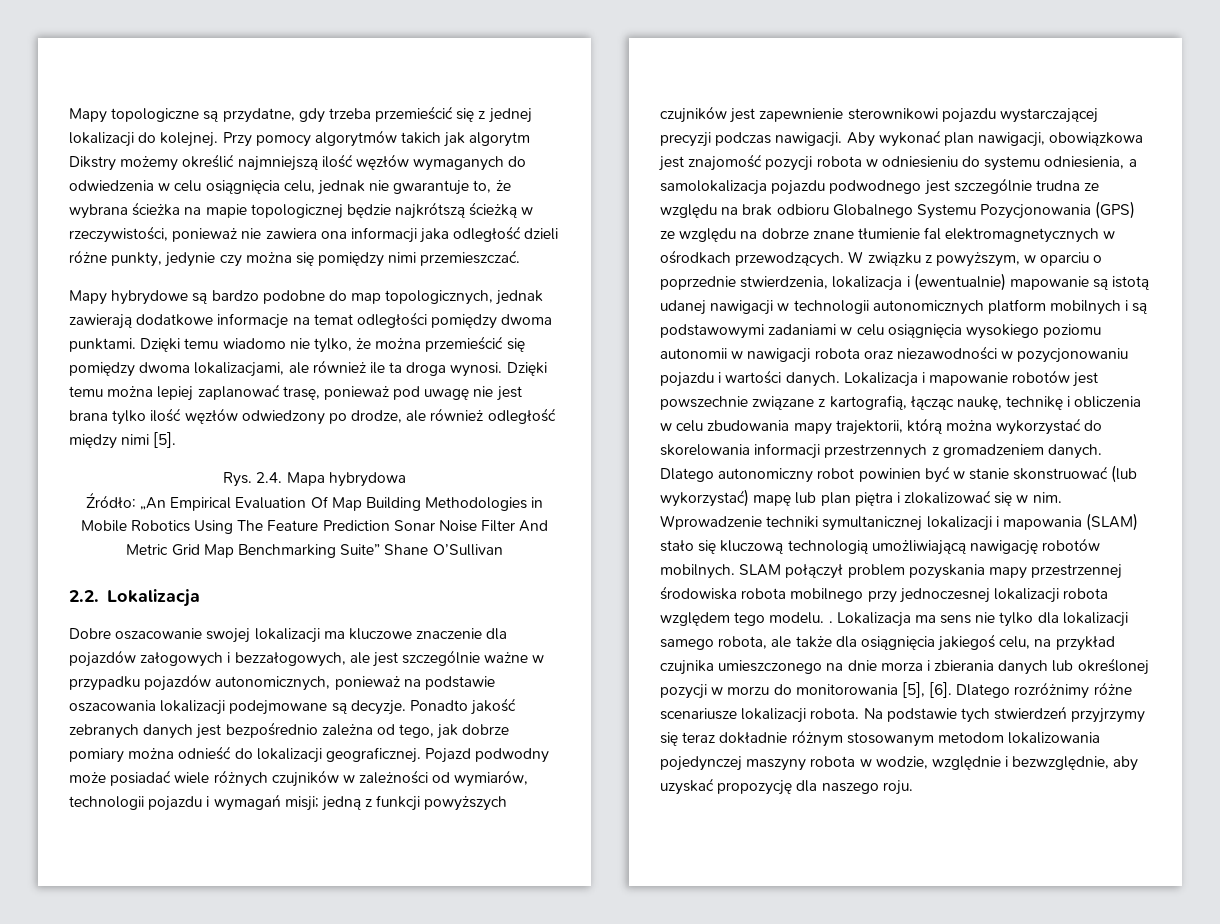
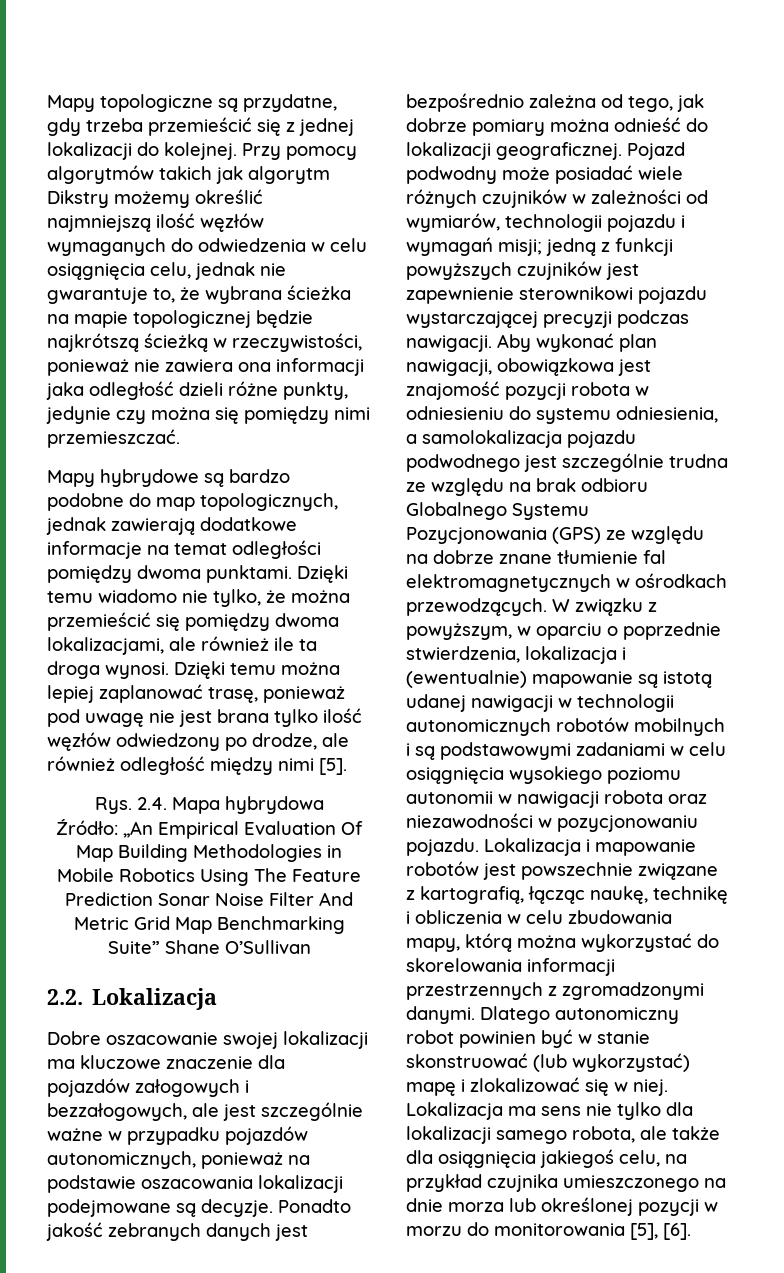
[987,299,1046,314] platform -> [556,717,629,732] robotów
[660,370,840,387] pojazdu i wartości danych. -> [406,838,479,856] pojazdu.
[793,420,903,435] mapy trajektorii, -> [406,938,460,952] mapy,
[942,444,1102,459] gromadzeniem danych. -> [562,982,704,1000] [406,1006,475,1024] zgromadzonymi danymi.
[795,492,893,506] lub plan piętra -> (456, 1089) none
[1032,492,1062,503] [660,513,1139,531] [660,538,1101,555] [660,564,1123,579] [660,586,1109,603] [660,612,833,626] nim. Wprowadzenie techniki symultanicznej lokalizacji i mapowania (SLAM) stało się kluczową technologią umożliwiającą nawigację robotów mobilnych. SLAM połączył problem pozyskania mapy przestrzennej środowiska robota mobilnego przy jednoczesnej lokalizacji robota względem tego modelu. . -> [633,1079,668,1096] niej.
[926,660,1049,675] i zbierania danych -> (504, 1207) none
[956,682,1132,699] [660,706,1146,723] [660,730,1101,747] [660,756,1139,771] [660,778,913,795] Dlatego rozróżnimy różne scenariusze lokalizacji robota. Na podstawie tych stwierdzeń przyjrzymy się teraz dokładnie różnym stosowanym metodom lokalizowania pojedynczej maszyny robota w wodzie, względnie i bezwzględnie, aby uzyskać propozycję dla naszego roju. -> (691, 1231) none

